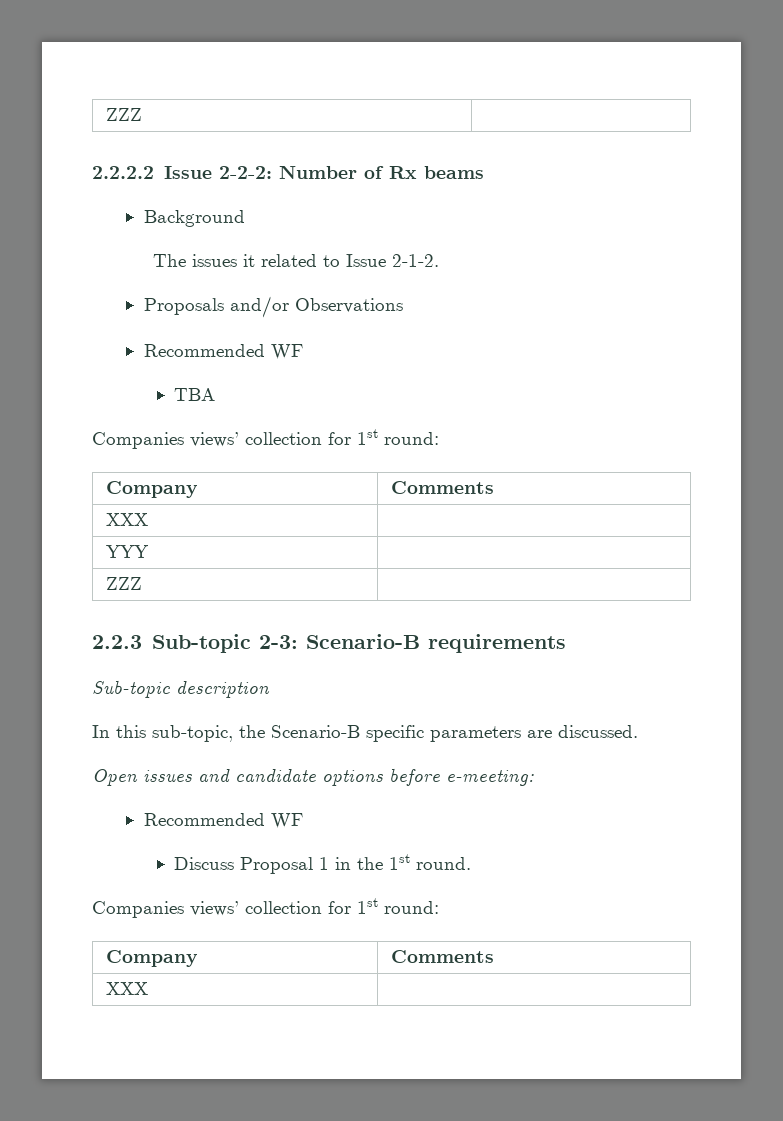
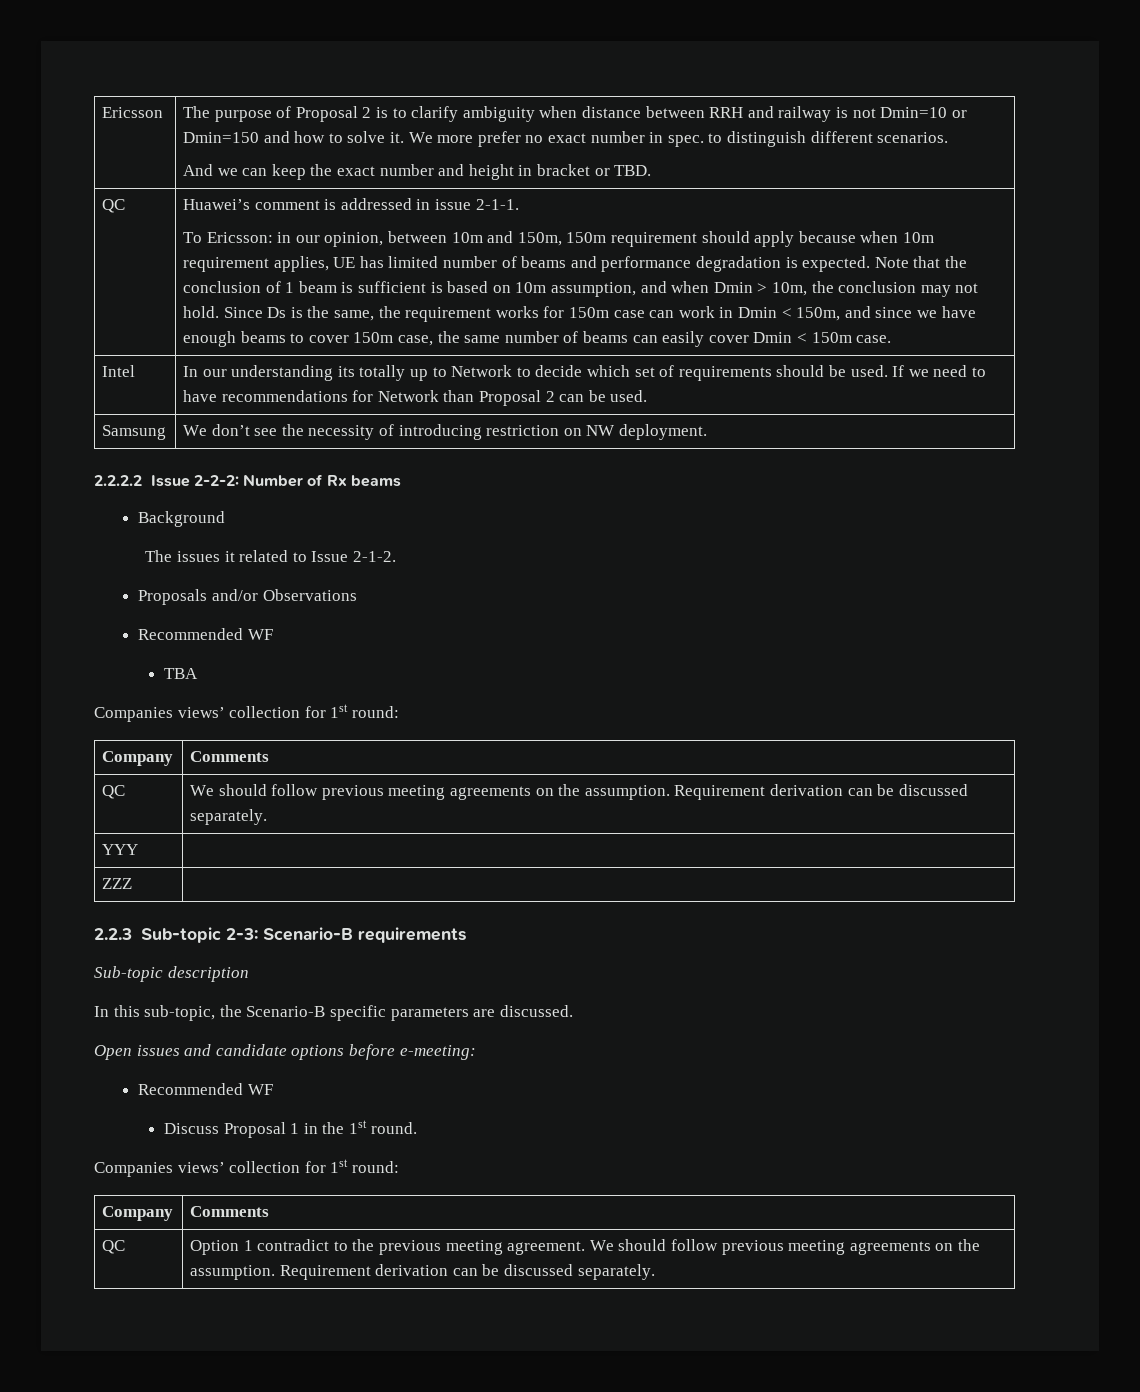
[105,108,142,121] ZZZ | -> [102,107,164,118] [183,106,967,122] [183,131,949,147] [183,164,652,180] [102,199,126,213] [183,198,519,210] [183,231,934,247] [183,256,967,272] [183,281,979,297] [183,306,976,322] [183,331,892,347] [102,365,136,377] [183,365,986,381] [183,390,648,406] [102,425,167,440] [183,424,708,440] Ericsson | The purpose of Proposal 2 is to clarify ambiguity when distance between RRH and railway is not Dmin=10 or Dmin=150 and how to solve it. We more prefer no exact number in spec. to distinguish different scenarios. // And we can keep the exact number and height in bracket or TBD. // QC | Huawei’s comment is addressed in issue 2-1-1. // To Ericsson: in our opinion, between 10m and 150m, 150m requirement should apply because when 10m requirement applies, UE has limited number of beams and performance degradation is expected. Note that the conclusion of 1 beam is sufficient is based on 10m assumption, and when Dmin > 10m, the conclusion may not hold. Since Ds is the same, the requirement works for 150m case can work in Dmin < 150m, and since we have enough beams to cover 150m case, the same number of beams can easily cover Dmin < 150m case. // Intel | In our understanding its totally up to Network to decide which set of requirements should be used. If we need to have recommendations for Network than Proposal 2 can be used. // Samsung | We don’t see the necessity of introducing restriction on NW deployment.
[105,513,148,526] XXX | -> [102,785,126,799] [190,784,968,800] [190,809,268,825] QC | We should follow previous meeting agreements on the assumption. Requirement derivation can be discussed separately.
[105,982,148,995] XXX | -> [102,1240,126,1254] [190,1239,980,1255] [190,1264,655,1280] QC | Option 1 contradict to the previous meeting agreement. We should follow previous meeting agreements on the assumption. Requirement derivation can be discussed separately.

